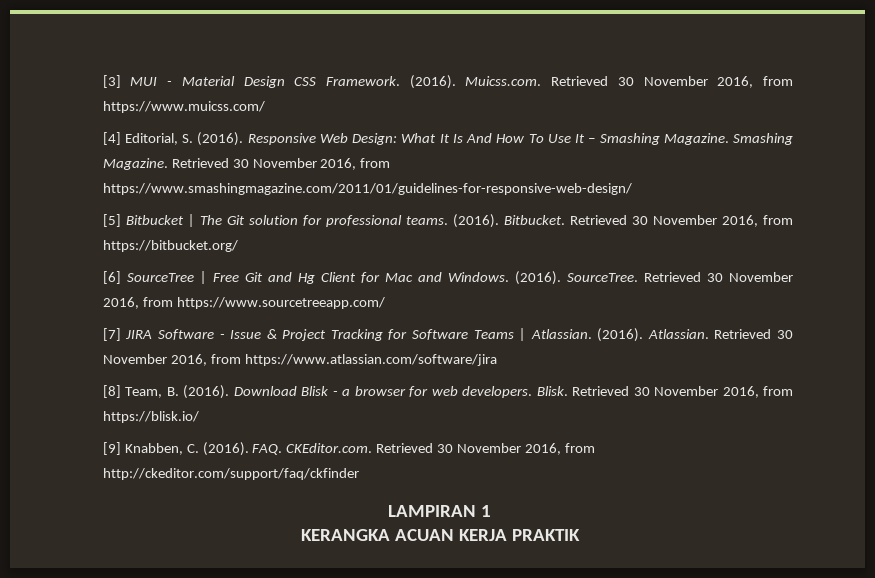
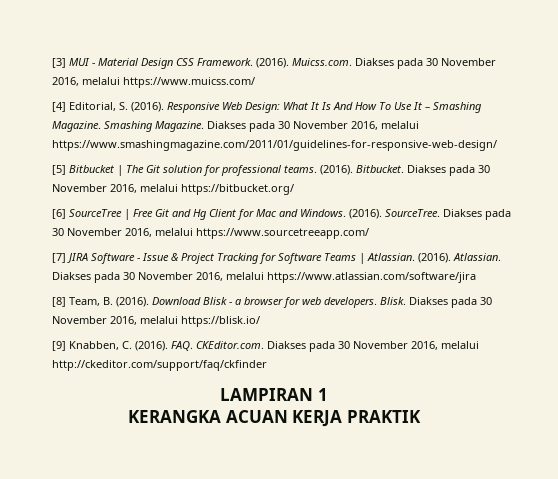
[551,76,793,88] Retrieved 30 November 2016, from -> [354,58,496,69] [51,77,120,86] Diakses pada 30 November 2016, melalui
[171,158,391,170] Retrieved 30 November 2016, from -> [206,121,419,132] Diakses pada 30 November 2016, melalui
[569,215,794,227] Retrieved 30 November 2016, from -> [406,165,490,176] [51,184,178,193] Diakses pada 30 November 2016, melalui
[643,272,793,282] [102,297,173,309] Retrieved 30 November 2016, from -> [442,209,511,220] [51,228,193,237] Diakses pada 30 November 2016, melalui
[714,329,793,339] [102,354,241,366] Retrieved 30 November 2016, from -> [51,272,264,283] Diakses pada 30 November 2016, melalui
[572,386,794,398] Retrieved 30 November 2016, from -> [408,297,492,308] [51,316,178,325] Diakses pada 30 November 2016, melalui
[376,443,595,455] Retrieved 30 November 2016, from -> [266,341,479,352] Diakses pada 30 November 2016, melalui

